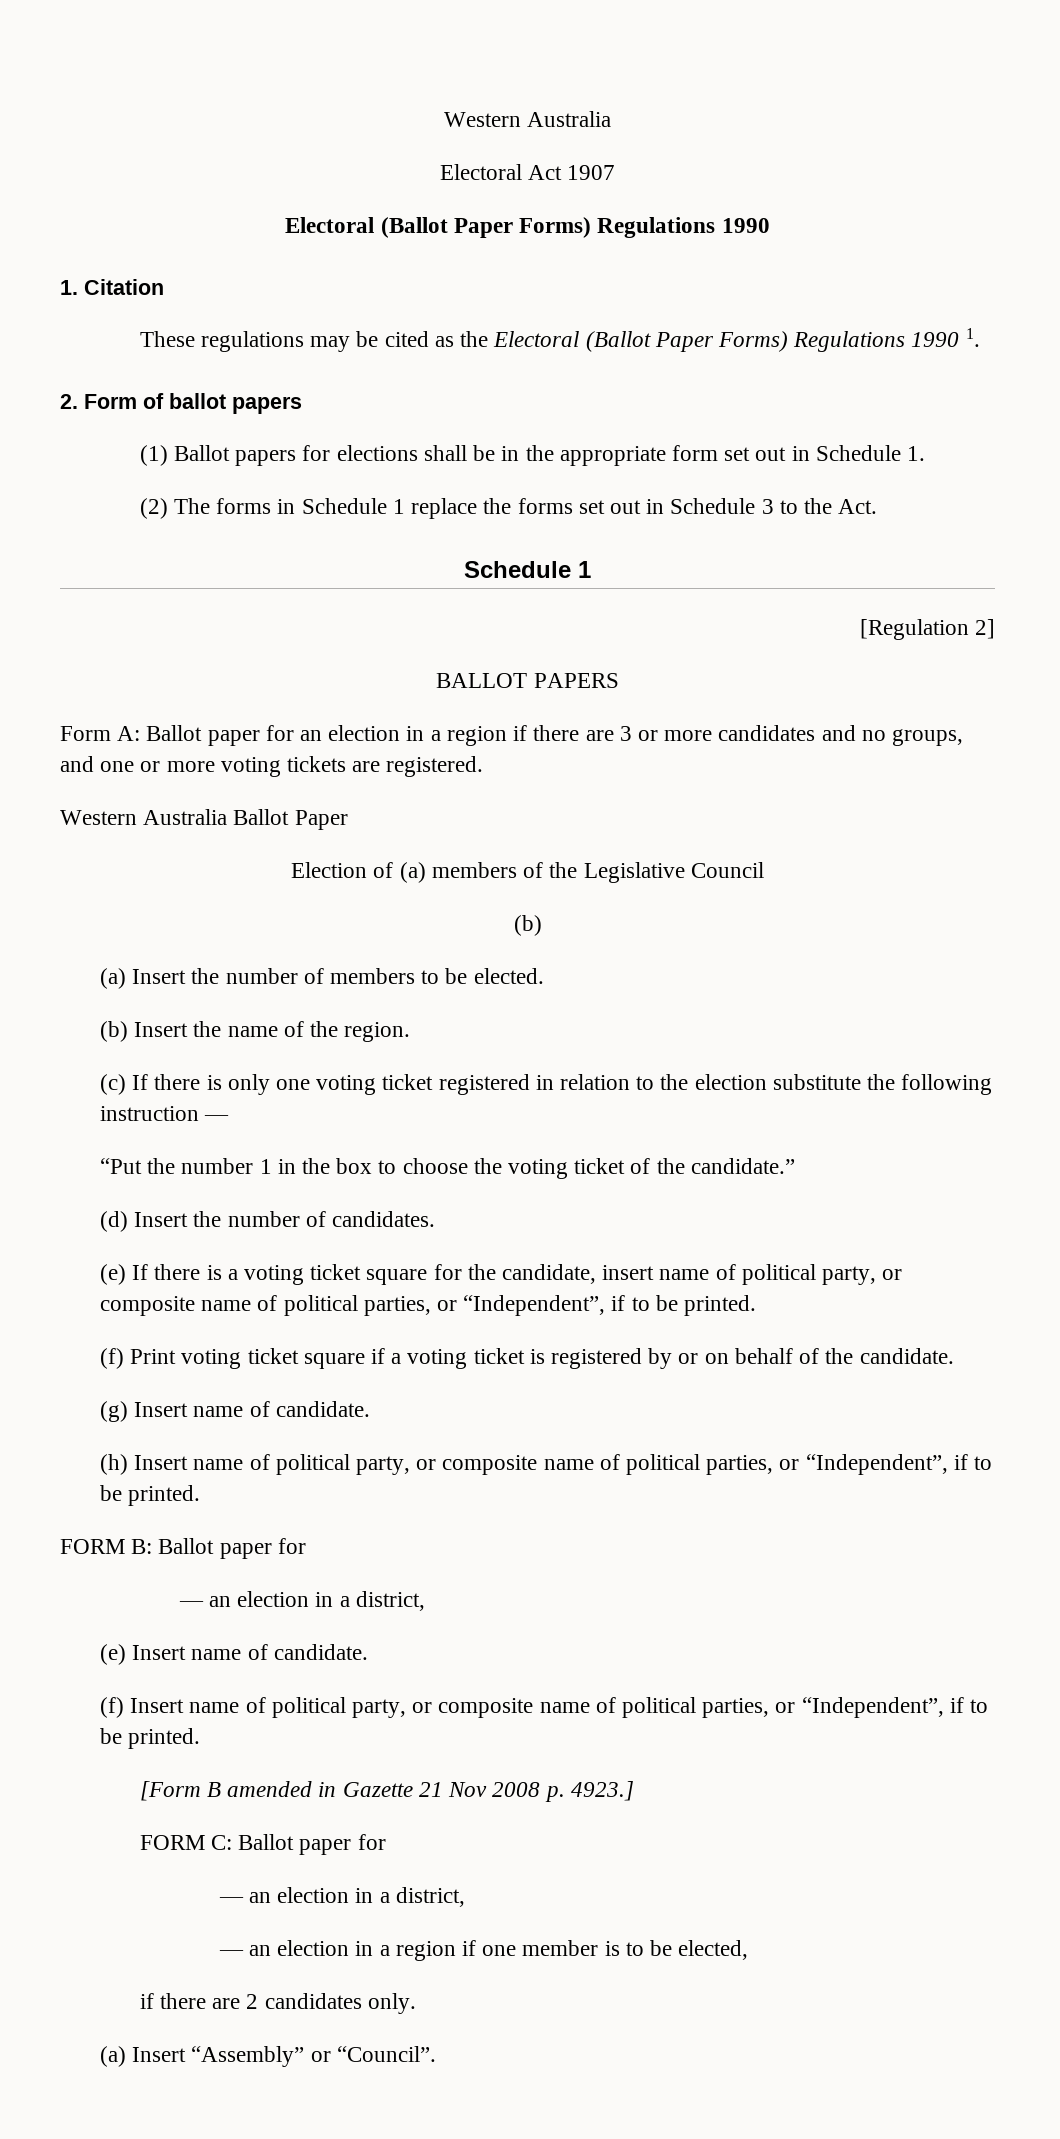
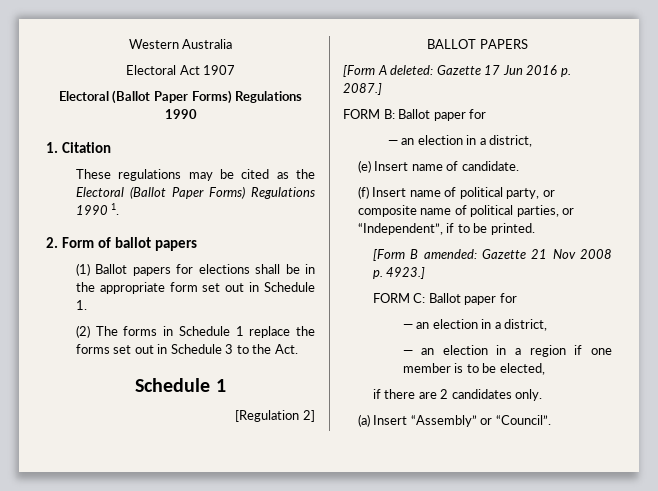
[60,725,963,746] [60,756,484,777] [60,809,348,830] [291,862,764,883] [513,915,542,936] [99,968,544,989] [99,1021,411,1042] [99,1074,993,1095] [99,1106,230,1121] [99,1158,795,1179] [99,1211,435,1232] [99,1264,903,1285] [99,1295,757,1316] [99,1348,954,1369] [99,1401,370,1422] [99,1454,993,1475] [99,1485,201,1506] Form A: Ballot paper for an election in a region if there are 3 or more candidates and no groups, and one or more voting tickets are registered. // Western Australia Ballot Paper // Election of (a) members of the Legislative Council // (b) // (a) Insert the number of members to be elected. // (b) Insert the name of the region. // (c) If there is only one voting ticket registered in relation to the election substitute the following instruction — // “Put the number 1 in the box to choose the voting ticket of the candidate.” // (d) Insert the number of candidates. // (e) If there is a voting ticket square for the candidate, insert name of political party, or composite name of political parties, or “Independent”, if to be printed. // (f) Print voting ticket square if a voting ticket is registered by or on behalf of the candidate. // (g) Insert name of candidate. // (h) Insert name of political party, or composite name of political parties, or “Independent”, if to be printed. -> [343,65,571,77] [343,83,382,95] [Form A deleted: Gazette 17 Jun 2016 p. 2087.]
[227,1781,337,1797] amended in -> [423,249,477,259] amended:

